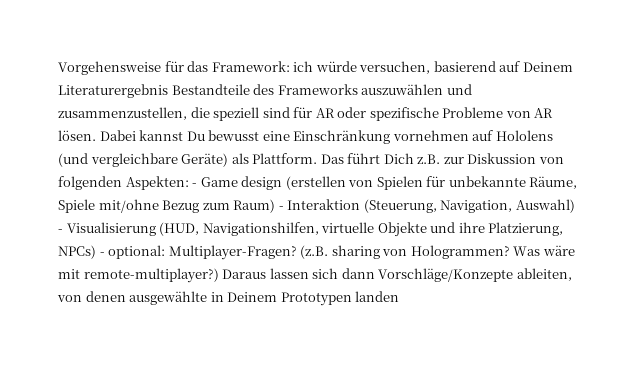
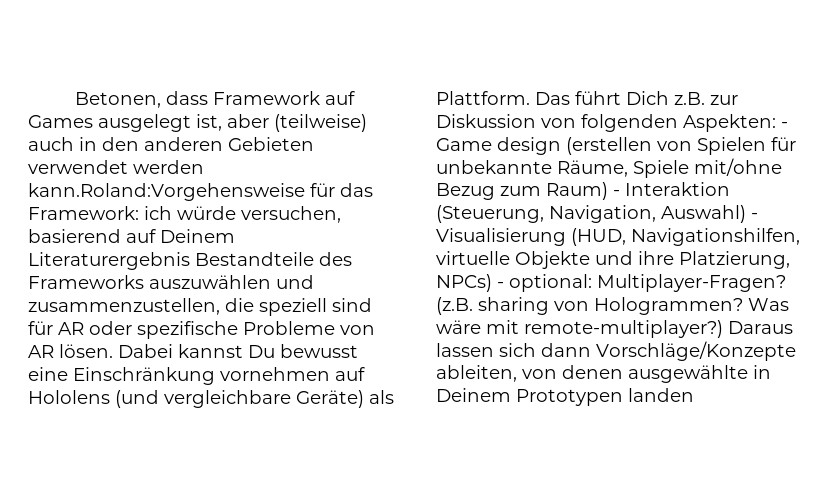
[58,61,161,75] Vorgehensweise -> [75,91,356,108] [28,114,367,132] [28,137,314,151] [28,160,204,174] [28,183,305,201] Betonen, dass Framework auf Games ausgelegt ist, aber (teilweise) auch in den anderen Gebieten verwendet werden kann.Roland:Vorgehensweise

